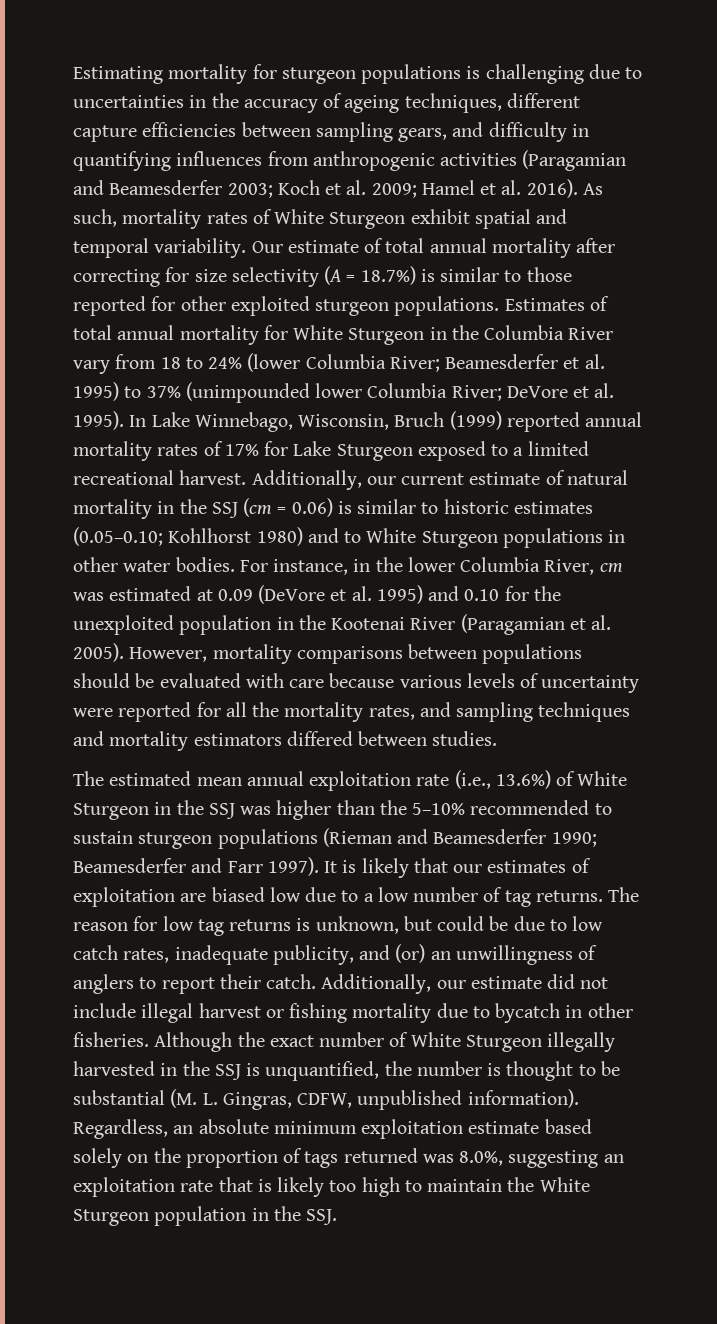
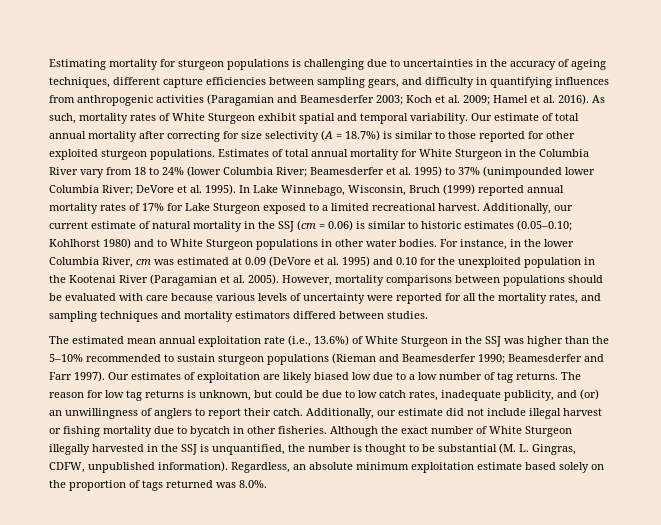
[324,858,483,878] It is likely that our -> [108,372,129,380] Our
(207, 897) none -> [283,372,312,383] likely
[459,1150,624,1168] [73,1177,590,1197] [73,1206,338,1226] 8.0%, suggesting an exploitation rate that is likely too high to maintain the White Sturgeon population in the SSJ. -> [239,480,267,488] 8.0%.

